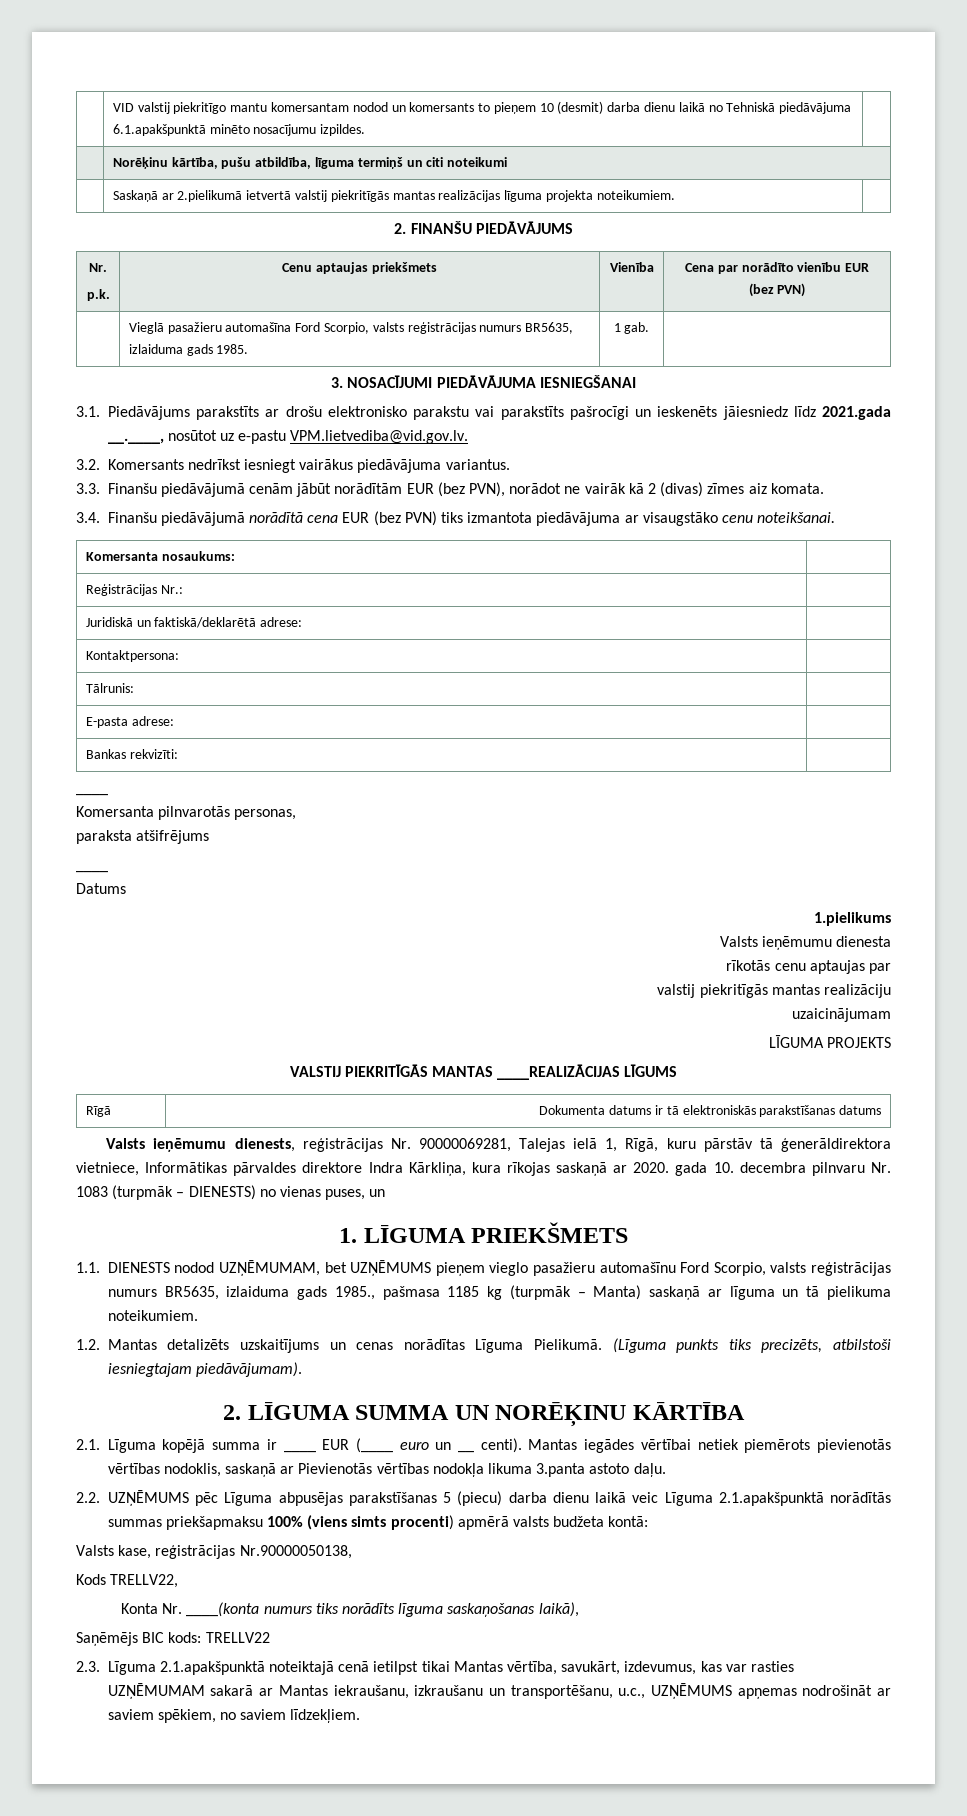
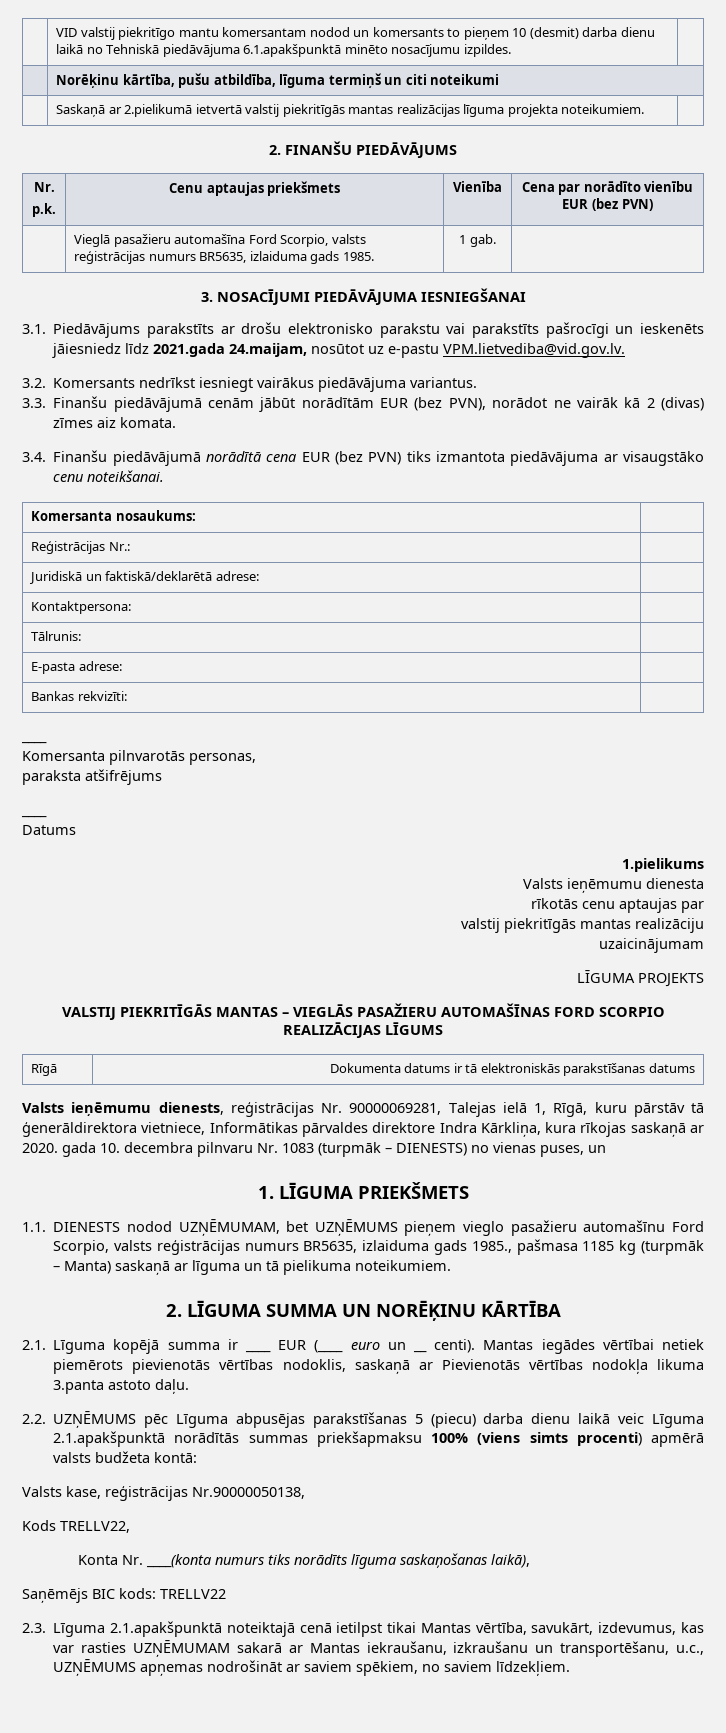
[107,438,164,444] __.____, -> [229,343,308,357] 24.maijam,
[497,1064,621,1080] ____REALIZĀCIJAS -> [281,1003,665,1017] [283,1022,381,1038] – VIEGLĀS PASAŽIERU AUTOMAŠĪNAS FORD SCORPIO REALIZĀCIJAS
[76,1338,891,1353] [107,1362,302,1377] // 1.2. Mantas detalizēts uzskaitījums un cenas norādītas Līguma Pielikumā. (Līguma punkts tiks precizēts, atbilstoši iesniegtajam piedāvājumam). -> (452, 1265) none

